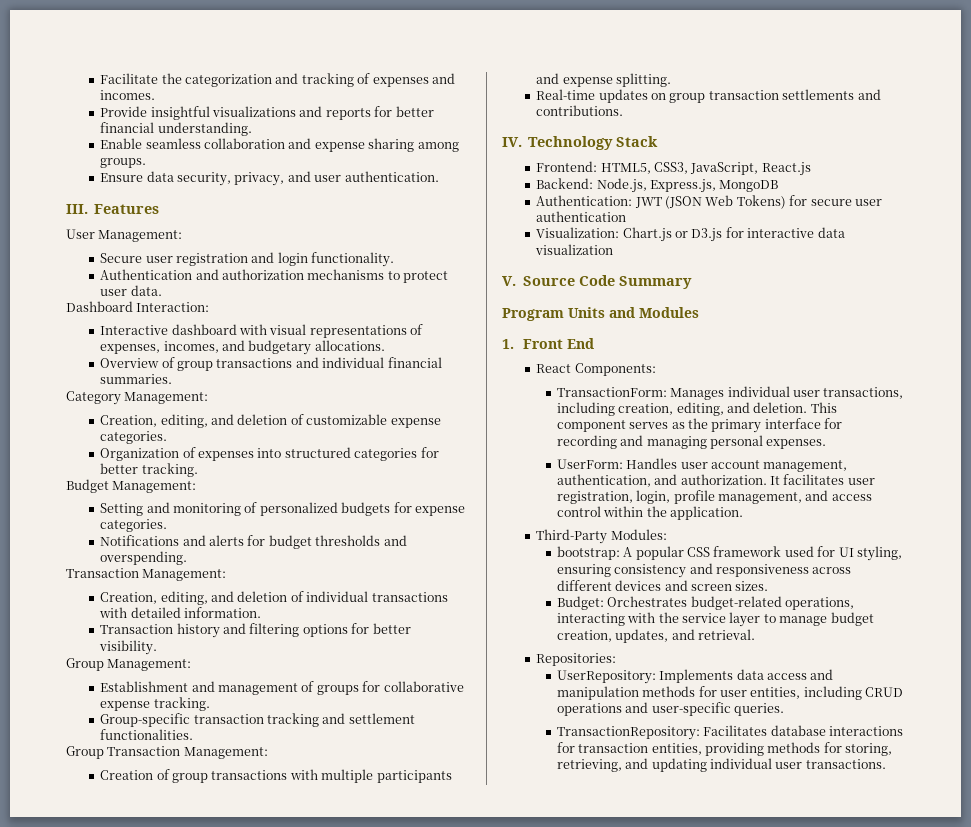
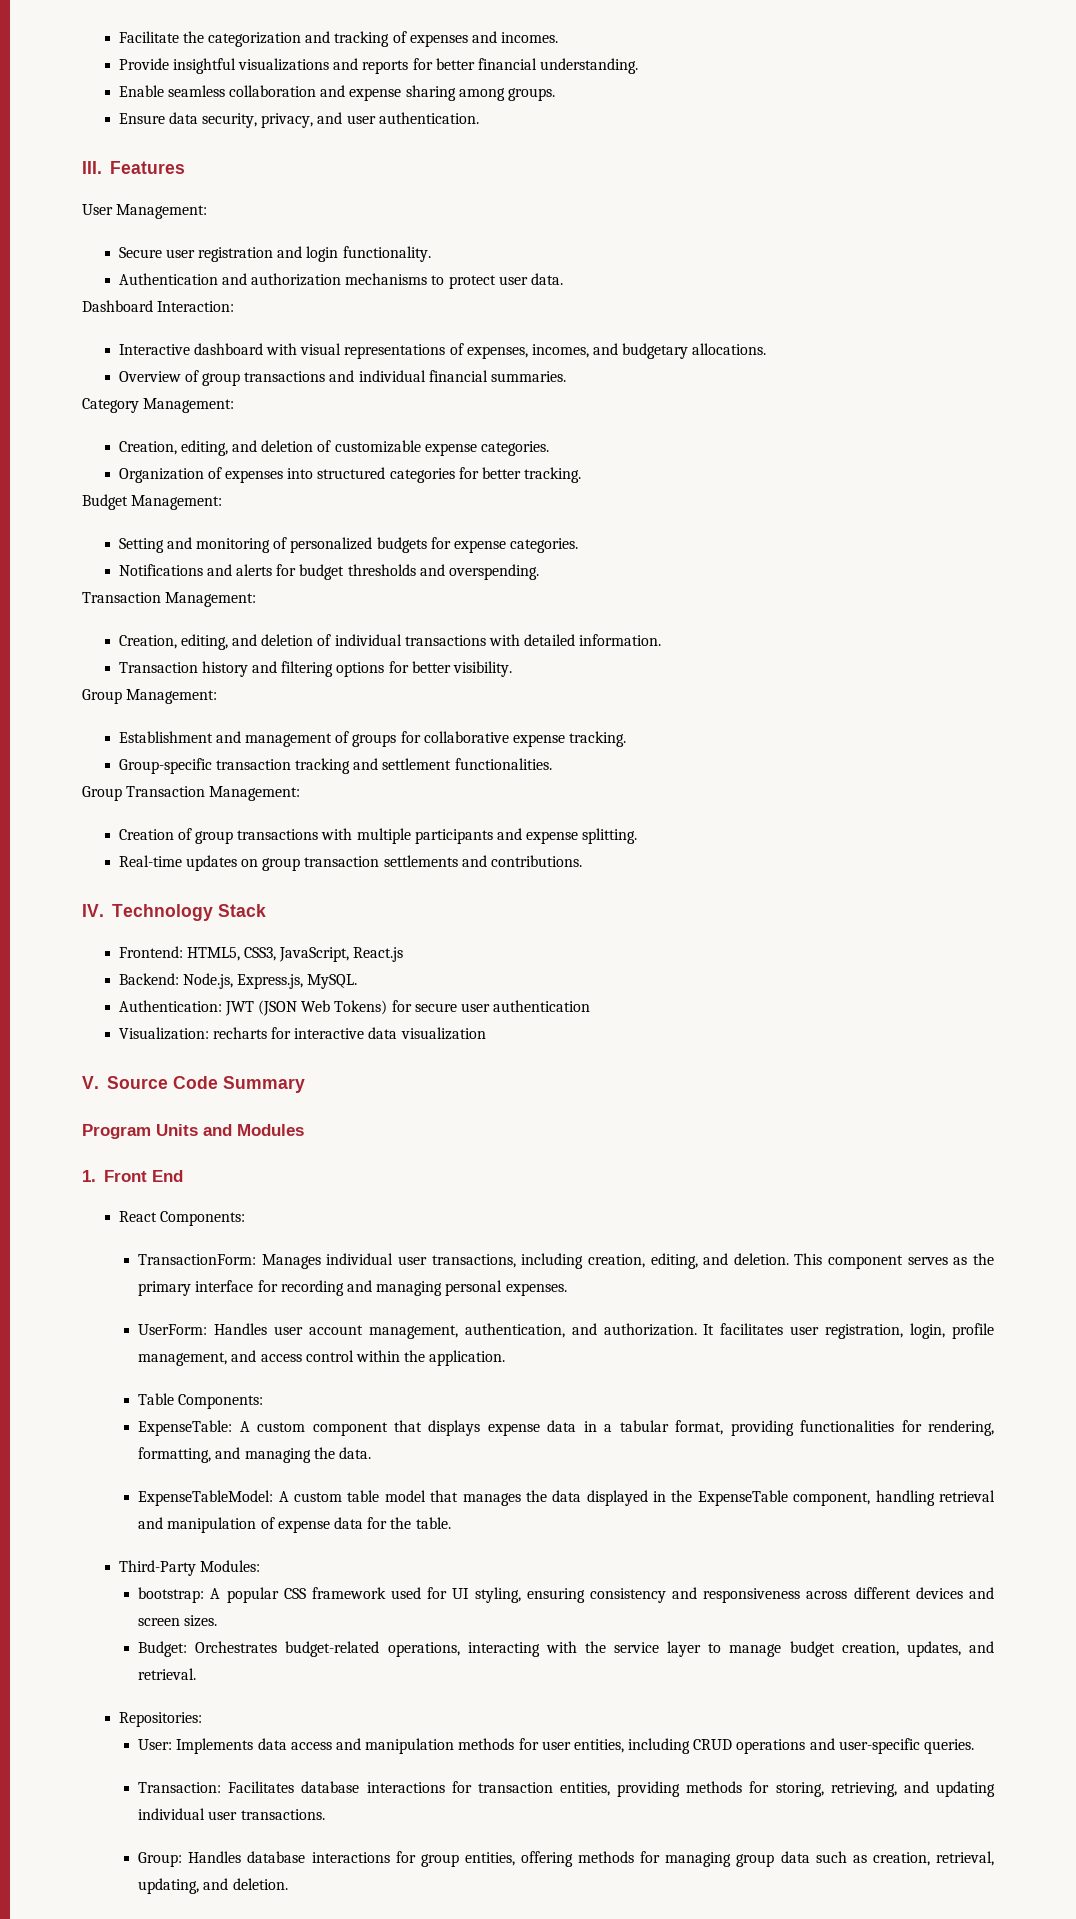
[719,180,779,192] MongoDB -> [307,974,358,989] MySQL.
[622,227,723,242] Chart.js or D3.js -> [212,1027,267,1039] recharts
(743, 513) none -> [138,1393,264,1409] [138,1420,994,1436] [138,1447,371,1463] [138,1490,996,1506] [138,1517,451,1533] // Table Components: // ExpenseTable: A custom component that displays expense data in a tabular format, providing functionalities for rendering, formatting, and managing the data. // ExpenseTableModel: A custom table model that manages the data displayed in the ExpenseTable component, handling retrieval and manipulation of expense data for the table.
[556,670,656,684] UserRepository: -> [138,1739,173,1750] User:
[556,726,700,740] TransactionRepository: -> [138,1782,222,1793] Transaction:
(886, 764) none -> [138,1851,995,1867] [138,1878,288,1894] // Group: Handles database interactions for group entities, offering methods for managing group data such as creation, retrieval, updating, and deletion.

